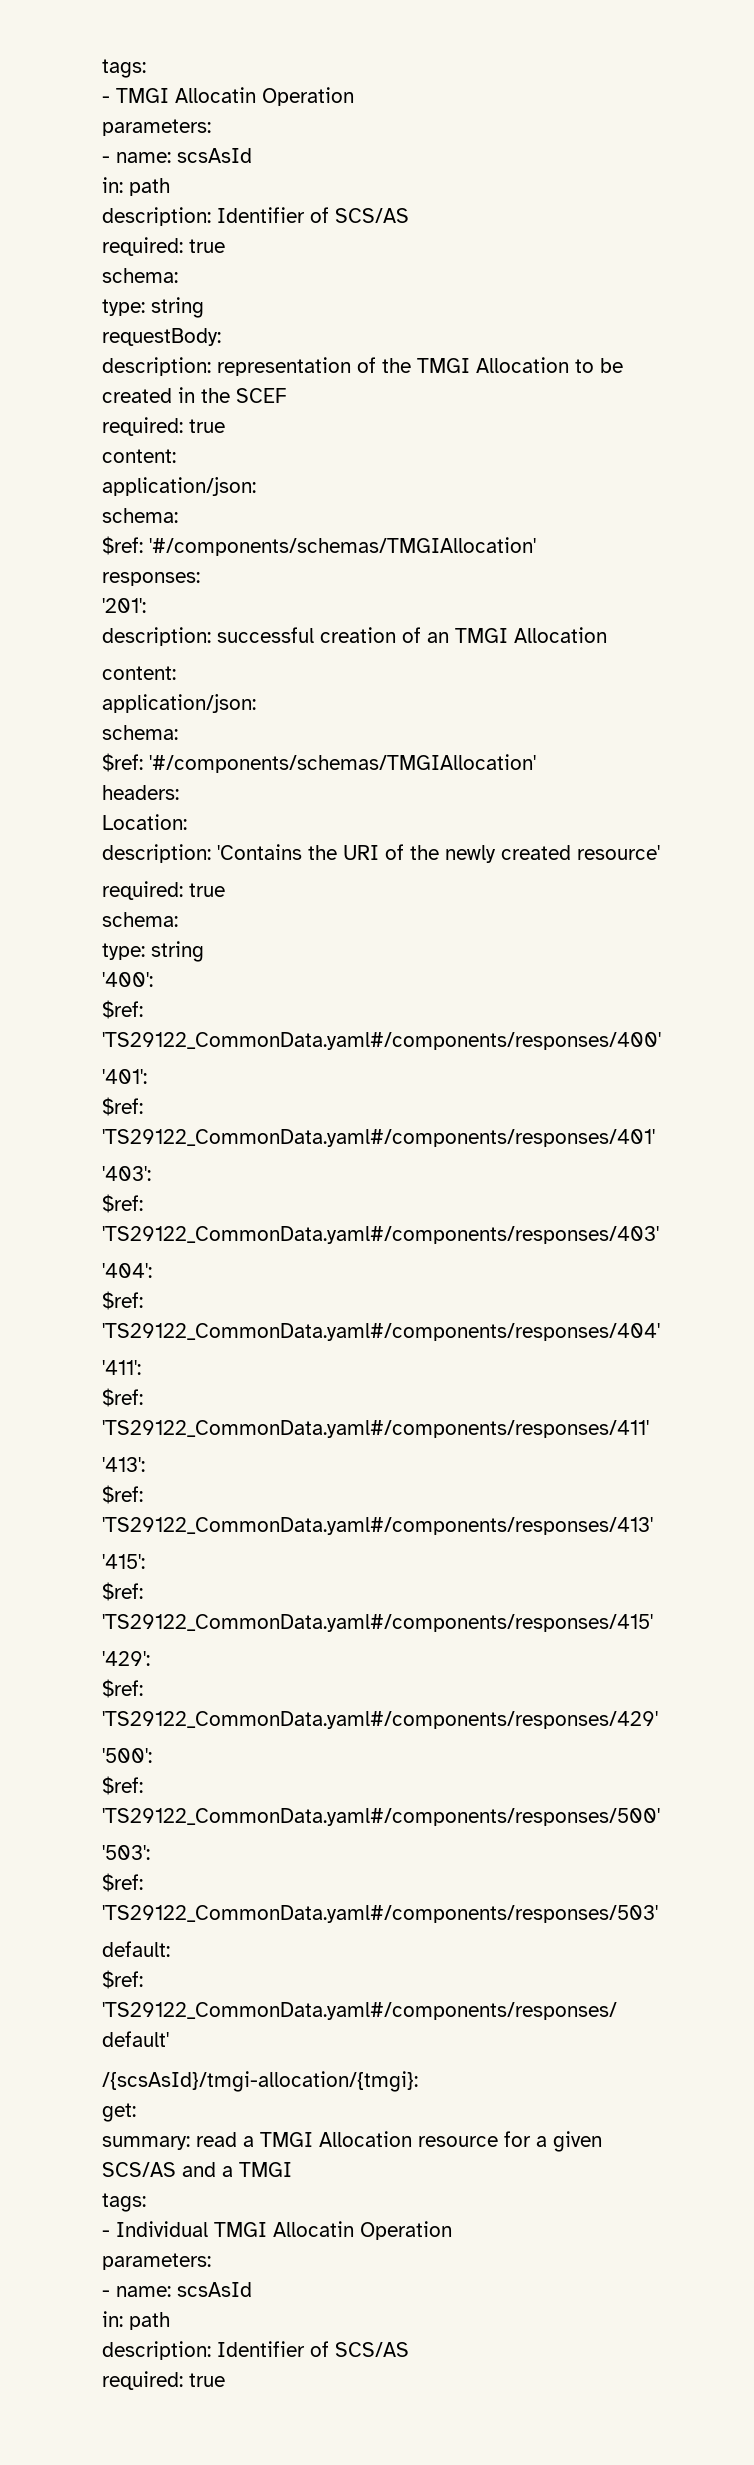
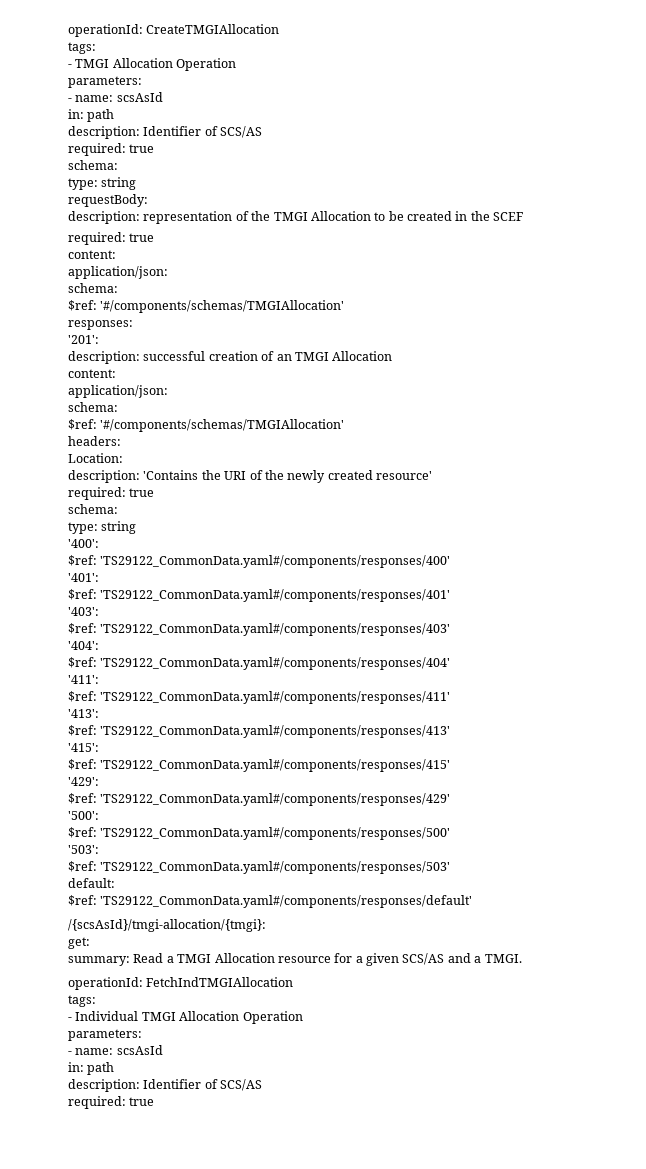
(102, 68) none -> [68,24,280,37] operationId: CreateTMGIAllocation //
[175,87,256,103] Allocatin -> [112,58,173,68] Allocation
[196,2132,237,2147] read -> [133,953,164,963] Read
[239,2162,292,2177] TMGI -> [484,954,522,963] [68,977,294,990] TMGI. // operationId: FetchIndTMGIAllocation
[273,2221,354,2237] Allocatin -> [179,1011,240,1021] Allocation

